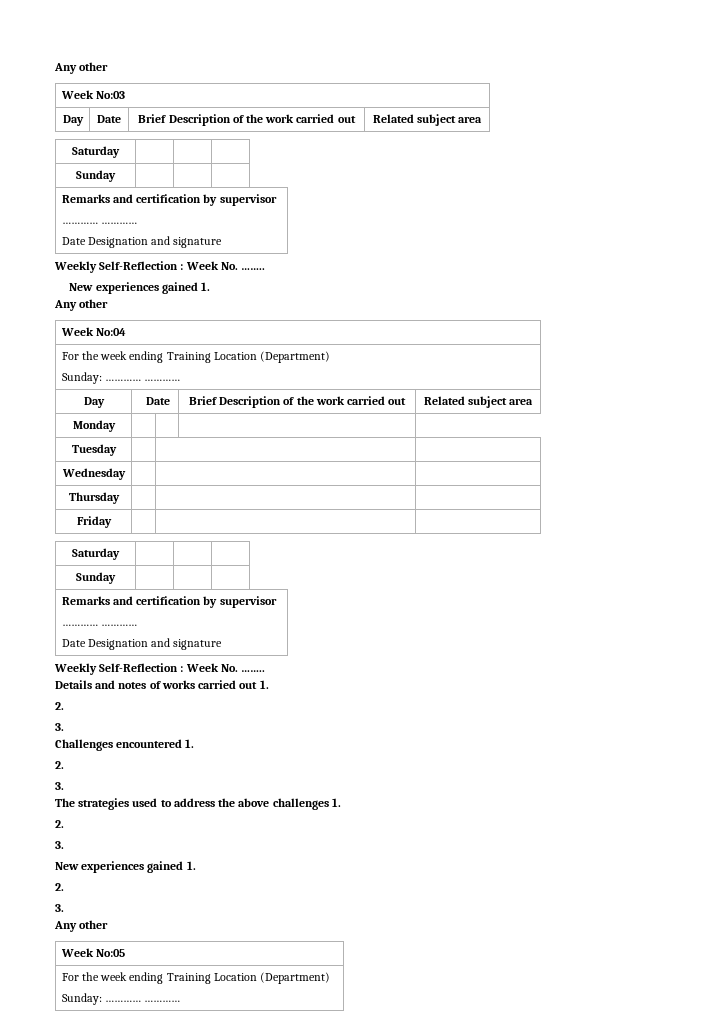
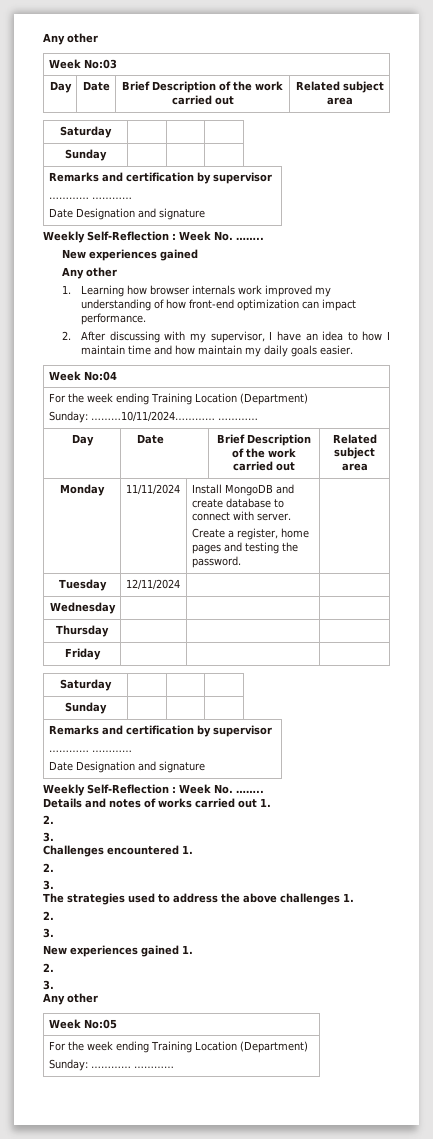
[200,282,210,291] [54,299,109,311] 1. // Any other -> [62,267,118,279] [62,285,332,297] [81,299,357,311] [81,313,147,325] [62,331,391,343] [81,345,354,357] // Any other // 1. Learning how browser internals work improved my understanding of how front-end optimization can impact performance. // 2. After discussing with my supervisor, I have an idea to how I maintain time and how maintain my daily goals easier.
[105,379,142,381] ………… -> [90,411,215,422] ………10/11/2024…………
(116, 426) | -> [125,484,180,495] [191,484,294,496] [191,498,284,508] [191,511,291,521] [191,528,309,540] [191,542,298,554] [191,556,241,568] 11/11/2024 | Install MongoDB and create database to connect with server. // Create a register, home pages and testing the password.
(117, 450) none -> [125,579,180,590] 12/11/2024

